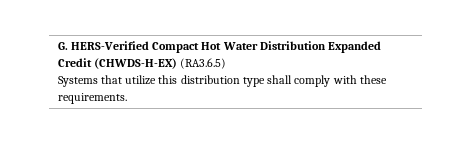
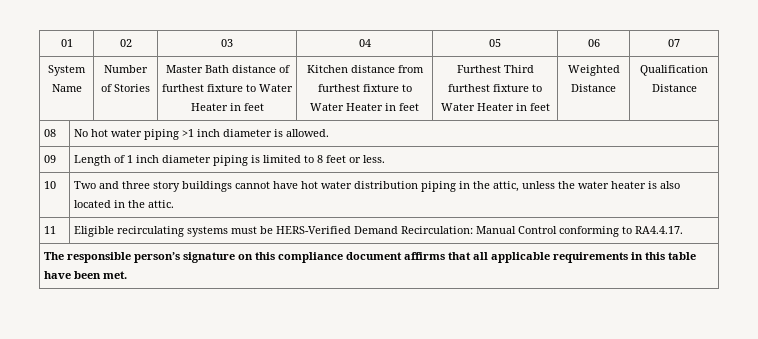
[57,41,382,53] [57,58,227,69] [57,75,387,87] [57,93,127,104] G. HERS-Verified Compact Hot Water Distribution Expanded Credit (CHWDS-H-EX) (RA3.6.5) // Systems that utilize this distribution type shall comply with these requirements. -> [60,39,73,47] [119,39,132,47] [221,39,233,47] [358,39,371,47] [489,39,501,47] [587,39,600,47] [668,39,680,47] [48,65,86,76] [51,84,82,92] [104,65,148,73] [101,84,150,92] [165,65,290,73] [162,84,293,92] [190,103,264,111] [306,65,424,73] [317,84,412,92] [310,103,419,111] [456,65,534,73] [448,84,542,92] [440,103,550,111] [567,65,620,76] [571,84,616,92] [640,65,708,76] [651,84,697,92] [43,129,56,137] [73,129,329,140] [43,155,56,163] [73,155,385,166] [43,181,56,189] [73,181,680,192] [73,200,174,208] [43,226,56,234] [73,226,683,237] [43,252,696,263] [43,271,127,279] 01 | 02 | 03 | 04 | 05 | 06 | 07 // System Name | Number of Stories | Master Bath distance of furthest fixture to Water Heater in feet | Kitchen distance from furthest fixture to Water Heater in feet | Furthest Third furthest fixture to Water Heater in feet | Weighted Distance | Qualification Distance // 08 | No hot water piping >1 inch diameter is allowed. // 09 | Length of 1 inch diameter piping is limited to 8 feet or less. // 10 | Two and three story buildings cannot have hot water distribution piping in the attic, unless the water heater is also located in the attic. // 11 | Eligible recirculating systems must be HERS-Verified Demand Recirculation: Manual Control conforming to RA4.4.17. // The responsible person’s signature on this compliance document affirms that all applicable requirements in this table have been met.

